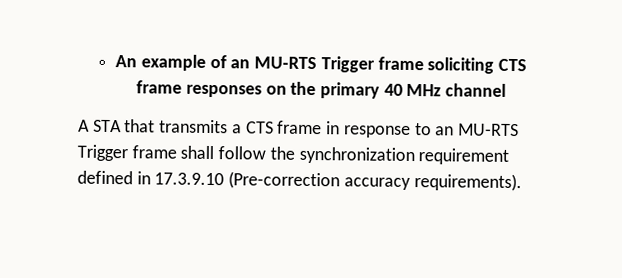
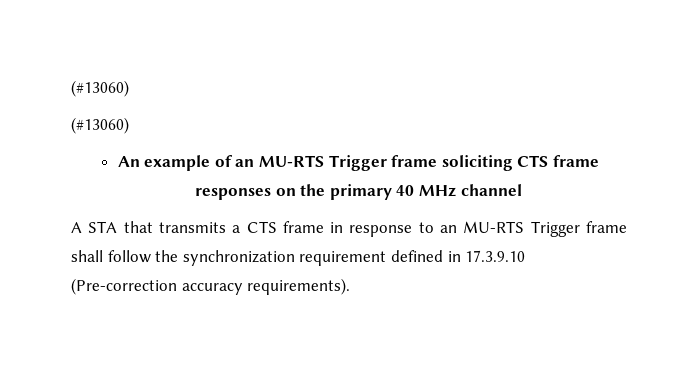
(115, 61) none -> [71,80,129,97] [71,117,129,134] (#13060) // (#13060) //

